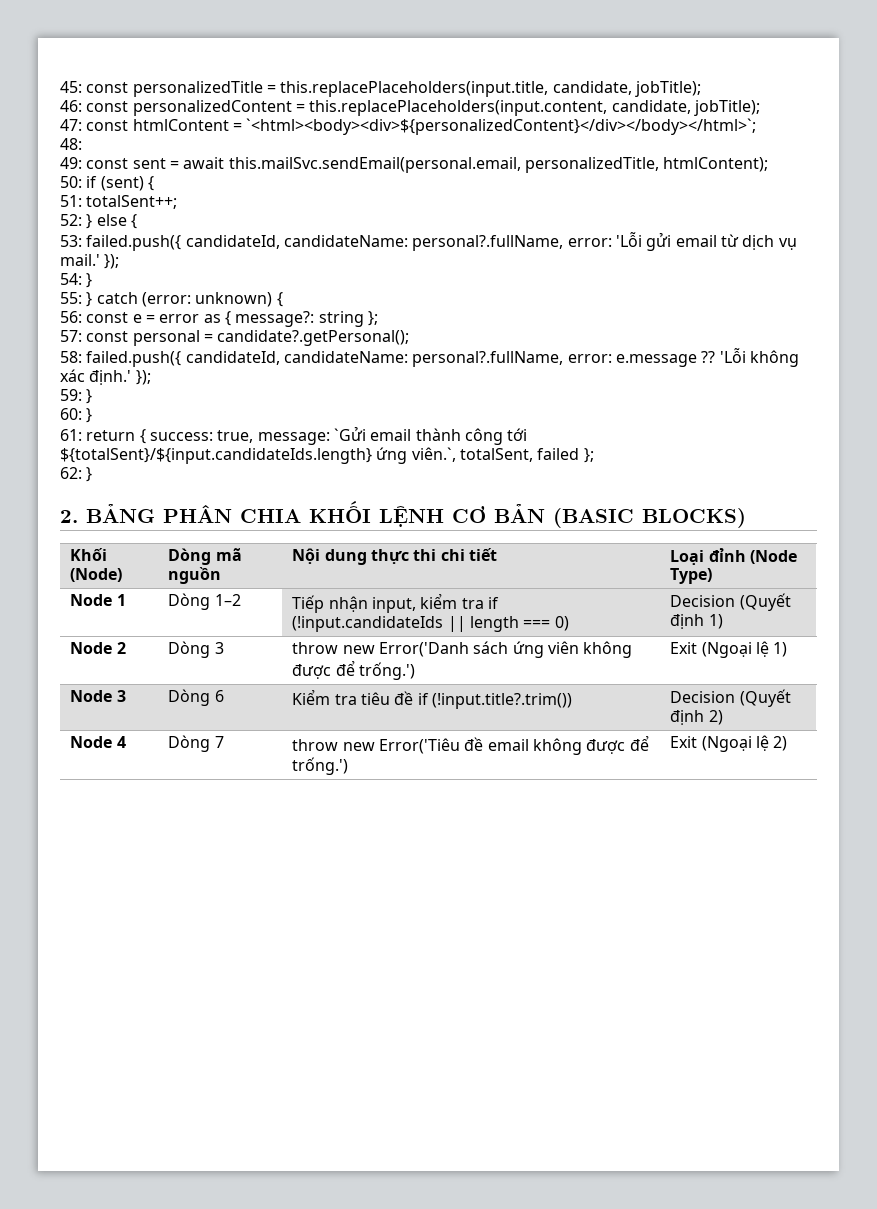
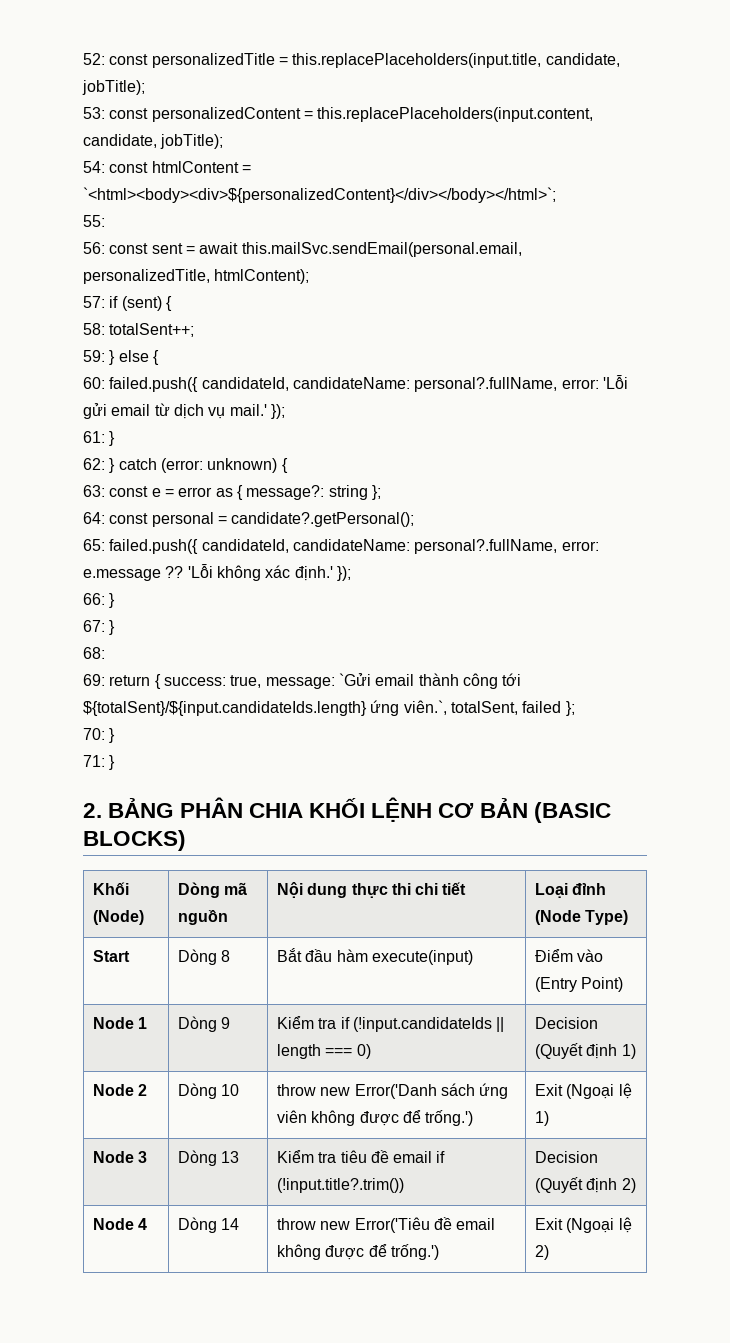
[60,81,82,93] 45: -> [83,53,105,65] 52:
[60,100,82,112] 46: -> [83,107,105,119] 53:
[60,119,82,131] 47: -> [83,161,105,173] 54:
[60,138,82,150] [60,157,82,169] 48: // 49: -> [83,215,105,227] [83,242,105,254] 55: // 56:
[60,176,82,188] 50: -> [83,296,105,308] 57:
[60,195,82,207] 51: -> [83,323,105,335] 58:
[60,214,82,226] 52: -> [83,350,105,362] 59:
[60,235,82,247] 53: -> [83,377,105,389] 60:
[60,273,93,288] [60,292,82,304] 54: } // 55: -> [83,431,116,446] [83,458,105,470] 61: } // 62:
[60,311,82,323] 56: -> [83,485,105,497] 63:
[60,330,82,342] 57: -> [83,512,105,524] 64:
[60,351,82,363] 58: -> [83,539,105,551] 65:
[60,389,93,404] [60,408,93,423] [60,429,82,441] 59: } // 60: } // 61: -> [83,593,116,608] [83,620,116,635] [83,647,105,659] [83,674,105,686] 66: } // 67: } // 68: // 69:
[60,467,82,479] 62: -> [83,728,116,743] [83,755,105,767] 70: } // 71:
[70,594,126,606] [168,593,241,610] [292,593,458,613] Node 1 | Dòng 1–2 | Tiếp nhận input, kiểm -> [92,950,130,962] [177,949,231,965] [276,948,473,965] [534,949,604,962] [534,977,624,992] [92,1017,148,1029] [177,1016,231,1032] [276,1016,314,1029] Start | Dòng 8 | Bắt đầu hàm execute(input) | Điểm vào (Entry Point) // Node 1 | Dòng 9 | Kiểm
[214,642,224,654] 3 -> [221,1084,240,1096] 10
[214,690,224,702] 6 -> [221,1151,240,1163] 13
(414, 698) none -> [393,1151,433,1163] email
[214,736,224,748] 7 -> [221,1218,240,1230] 14

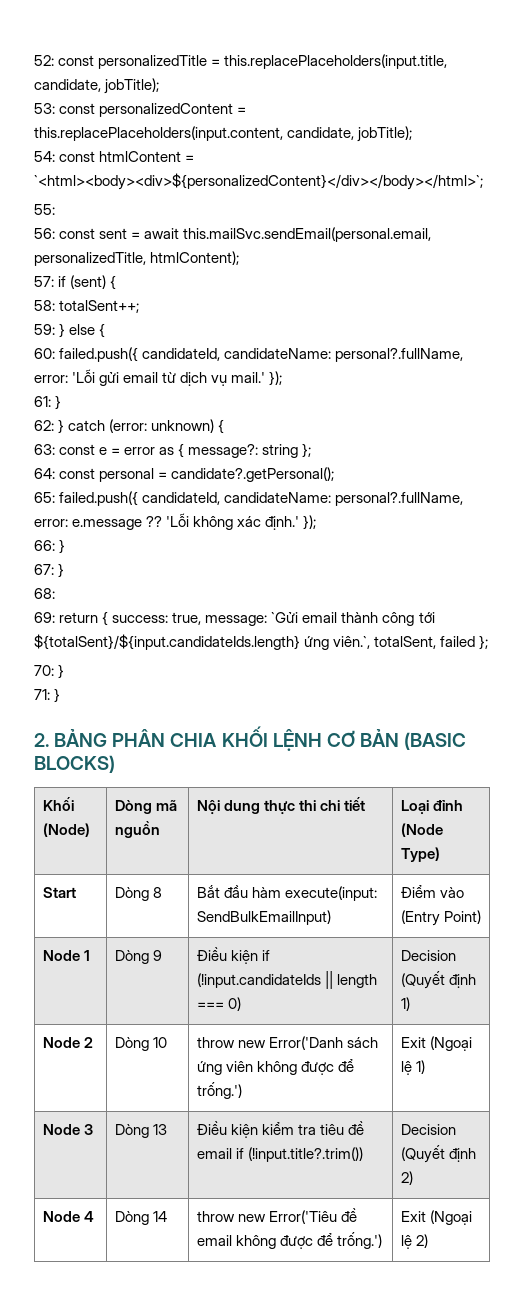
[371,950,473,965] execute(input) -> [285,886,378,901] [196,910,331,925] execute(input: SendBulkEmailInput)
[276,1016,337,1029] Kiểm tra -> [196,947,258,964] Điều kiện
[276,1150,314,1163] Kiểm -> [196,1121,294,1138] Điều kiện kiểm

